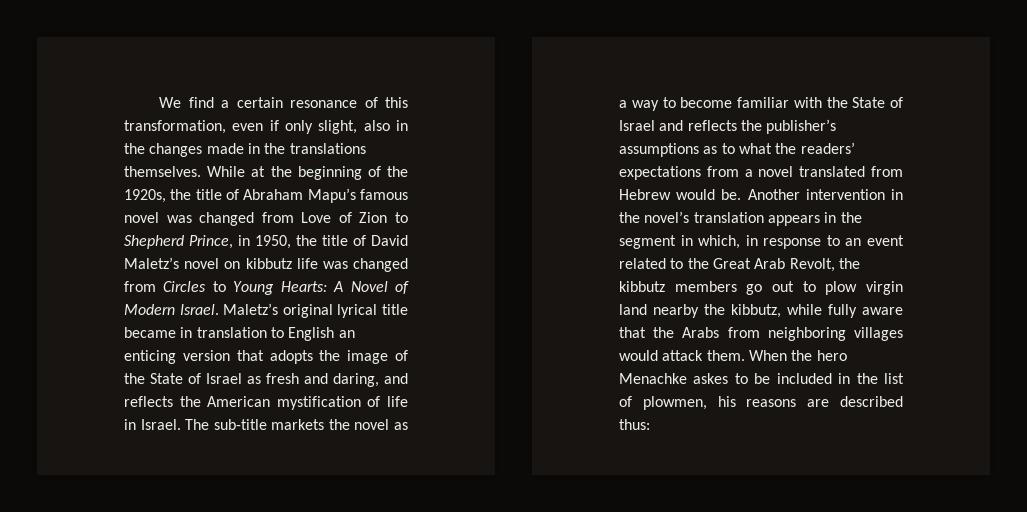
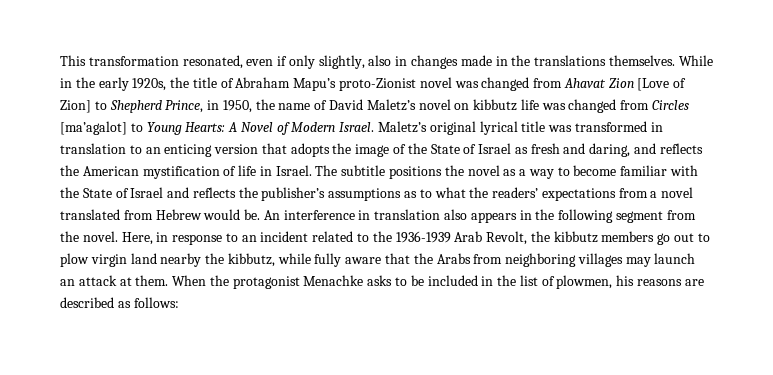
[159,97,408,108] [124,120,226,134] We find a certain resonance of this transformation, -> [60,55,243,69] This transformation resonated,
[318,120,358,134] slight, -> [318,55,365,69] slightly,
[124,143,145,154] the -> (408, 61) none
[251,166,408,180] at the beginning of the -> [60,77,129,91] in the early
[360,189,408,200] famous -> [339,78,417,91] proto-Zionist
[301,212,388,223] Love of Zion -> [563,78,687,91] [60,100,91,113] Ahavat Zion [Love of Zion]
[322,235,348,246] title -> [278,103,311,110] name
(207, 286) none -> [60,121,127,135] [ma’agalot]
[124,327,176,338] became -> [548,121,647,132] was transformed
[288,327,335,341] English -> (142, 149) none
[213,419,325,430] sub-title markets -> [341,165,443,179] subtitle positions
[747,189,903,200] [619,211,862,226] [619,235,741,249] Another intervention in the novel’s translation appears in the segment in which, -> [263,209,696,223] [60,231,153,245] An interference in translation also appears in the following segment from the novel. Here,
[867,235,904,246] event -> [260,231,309,242] incident
[712,258,751,269] Great -> [395,231,451,243] 1936-1939
[619,350,847,361] [619,373,729,384] would attack them. When the hero Menachke askes -> [625,253,696,267] [60,275,393,289] may launch an attack at them. When the protagonist Menachke asks
[619,419,650,430] thus: -> [117,297,179,308] as follows:

